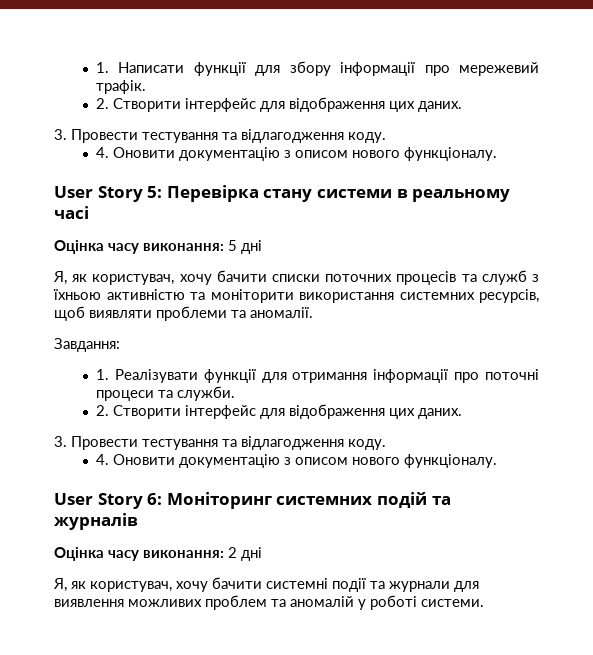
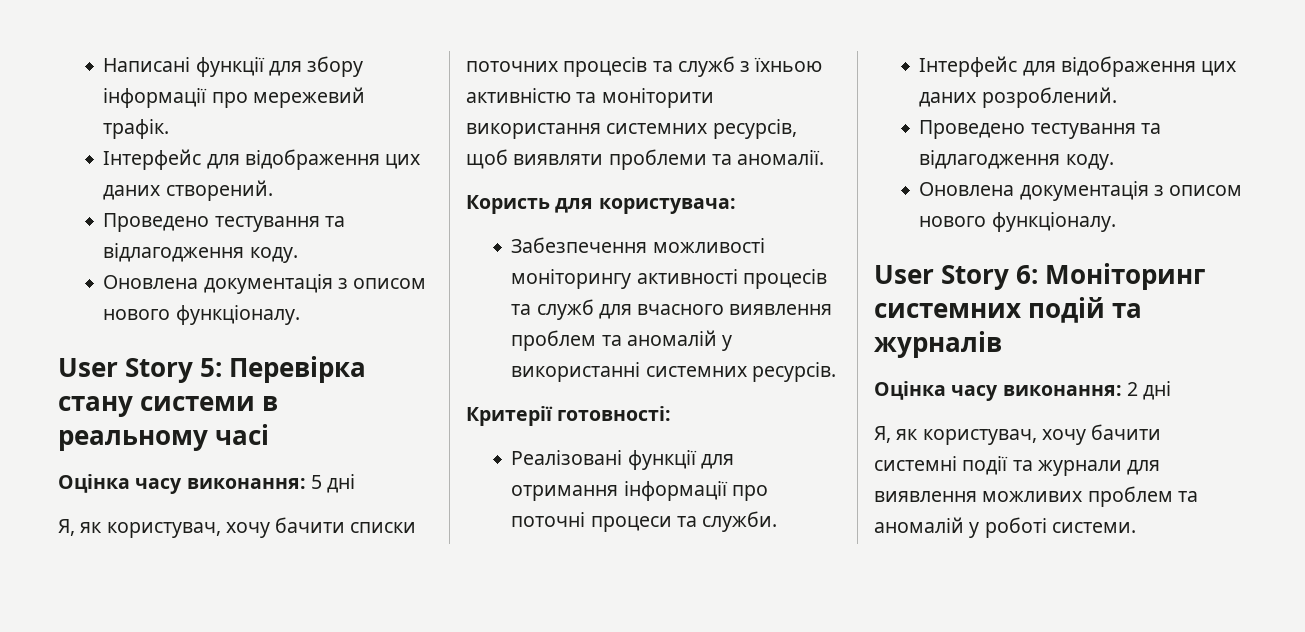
[95,62,185,73] 1. Написати -> [103,57,191,72] Написані
[95,97,462,112] [54,129,386,143] [95,147,280,161] 2. Створити інтерфейс для відображення цих даних. // 3. Провести тестування та відлагодження коду. // 4. Оновити документацію -> [103,149,421,170] [103,180,273,201] [103,213,345,232] [103,243,298,263] [103,274,333,294] Інтерфейс для відображення цих даних створений. // Проведено тестування та відлагодження коду. // Оновлена документація
[54,338,120,352] [95,369,198,383] Завдання: // 1. Реалізувати -> [466,195,736,214] [511,237,765,253] [511,269,827,289] [511,299,833,320] [511,330,733,351] [511,362,836,382] [466,406,672,426] [511,450,623,465] Користь для користувача: // Забезпечення можливості моніторингу активності процесів та служб для вчасного виявлення проблем та аномалій у використанні системних ресурсів. // Критерії готовності: // Реалізовані
[95,404,462,419] [54,436,386,450] [95,454,280,468] 2. Створити інтерфейс для відображення цих даних. // 3. Провести тестування та відлагодження коду. // 4. Оновити документацію -> [919,56,1237,77] [919,87,1117,108] [919,120,1161,139] [919,150,1114,170] [919,181,1149,201] Інтерфейс для відображення цих даних розроблений. // Проведено тестування та відлагодження коду. // Оновлена документація

